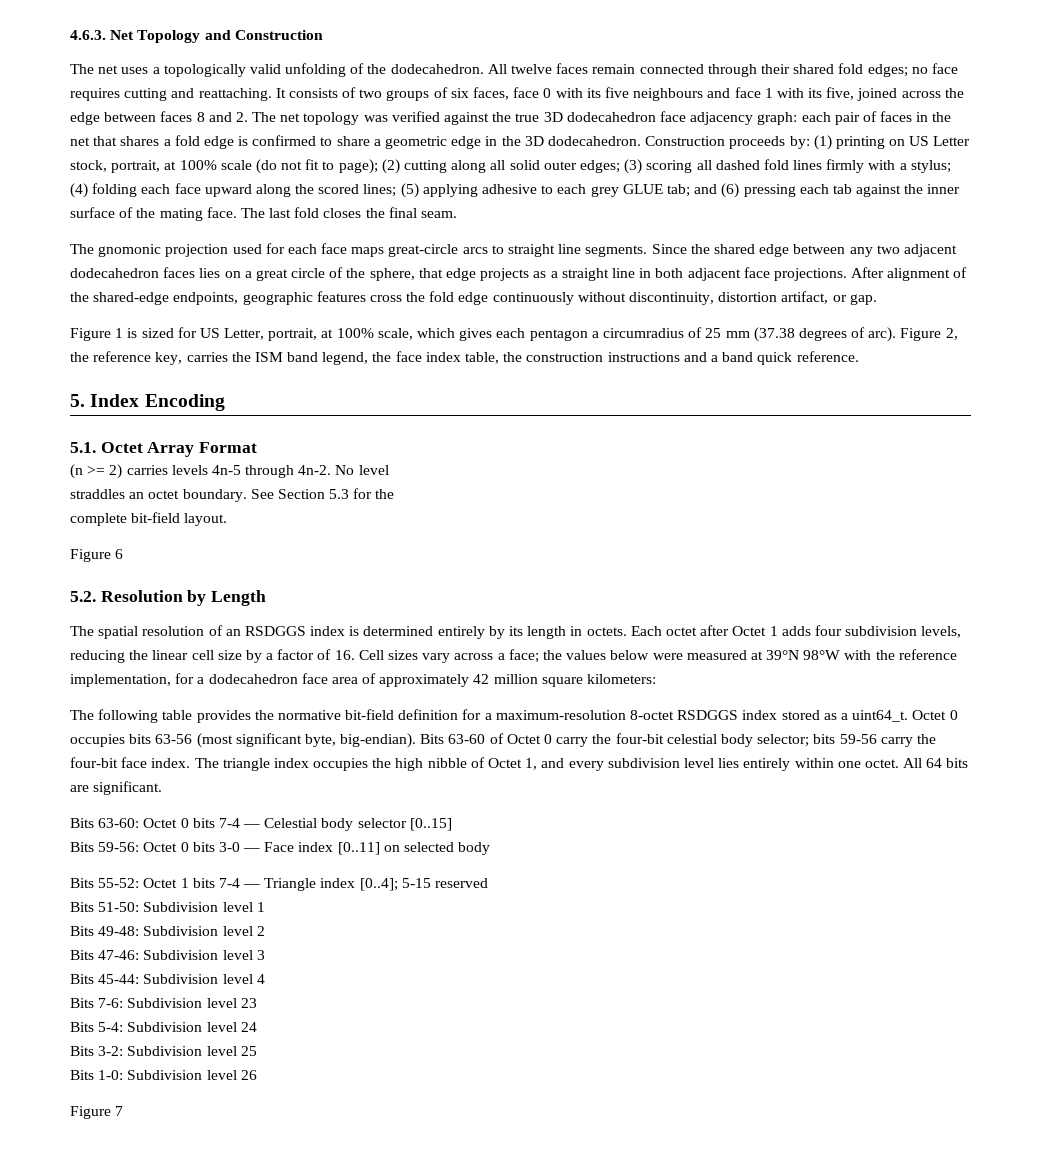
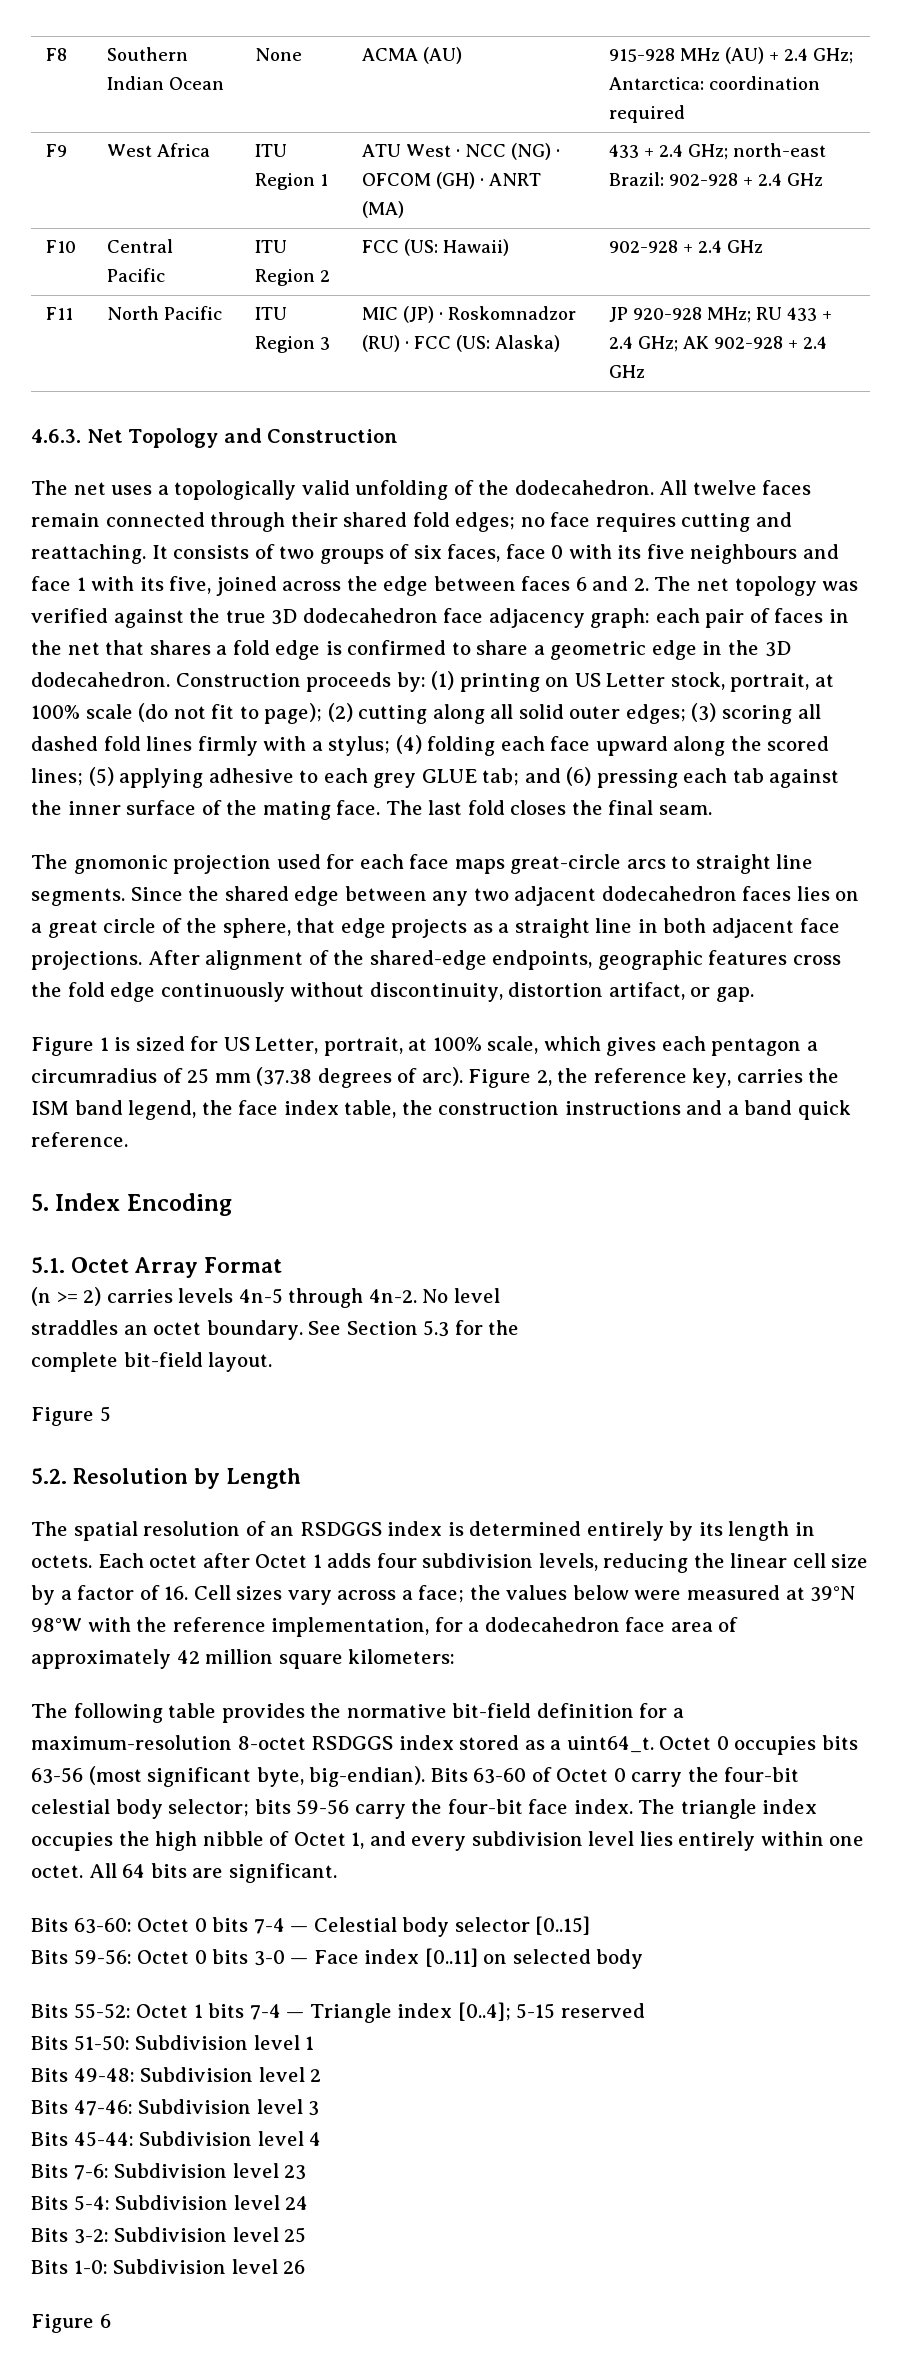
(70, 35) none -> [46,48,68,61] [107,47,189,61] [107,76,225,90] [255,48,303,61] [362,47,463,64] [609,47,854,64] [609,76,821,90] [609,105,686,123] [46,144,68,157] [107,143,211,157] [255,144,288,157] [255,173,329,190] [362,143,561,160] [362,172,542,189] [362,201,405,218] [609,143,827,160] [609,172,824,186] [46,240,77,253] [107,239,174,253] [107,268,166,282] [255,240,288,253] [255,269,331,286] [362,239,510,256] [609,240,764,253] [46,307,74,320] [107,306,223,320] [255,307,288,320] [255,336,331,353] [362,306,577,323] [362,335,561,352] [609,307,833,323] [609,336,828,352] [609,365,646,378] F8 | Southern Indian Ocean | None | ACMA (AU) | 915-928 MHz (AU) + 2.4 GHz; Antarctica: coordination required // F9 | West Africa | ITU Region 1 | ATU West · NCC (NG) · OFCOM (GH) · ANRT (MA) | 433 + 2.4 GHz; north-east Brazil: 902-928 + 2.4 GHz // F10 | Central Pacific | ITU Region 2 | FCC (US: Hawaii) | 902-928 + 2.4 GHz // F11 | North Pacific | ITU Region 3 | MIC (JP) · Roskomnadzor (RU) · FCC (US: Alaska) | JP 920-928 MHz; RU 433 + 2.4 GHz; AK 902-928 + 2.4 GHz //
[196,112,205,122] 8 -> [575,577,587,591] 6
[115,549,124,559] 6 -> [99,1406,111,1422] 5
[115,1106,124,1116] 7 -> [99,2314,111,2328] 6

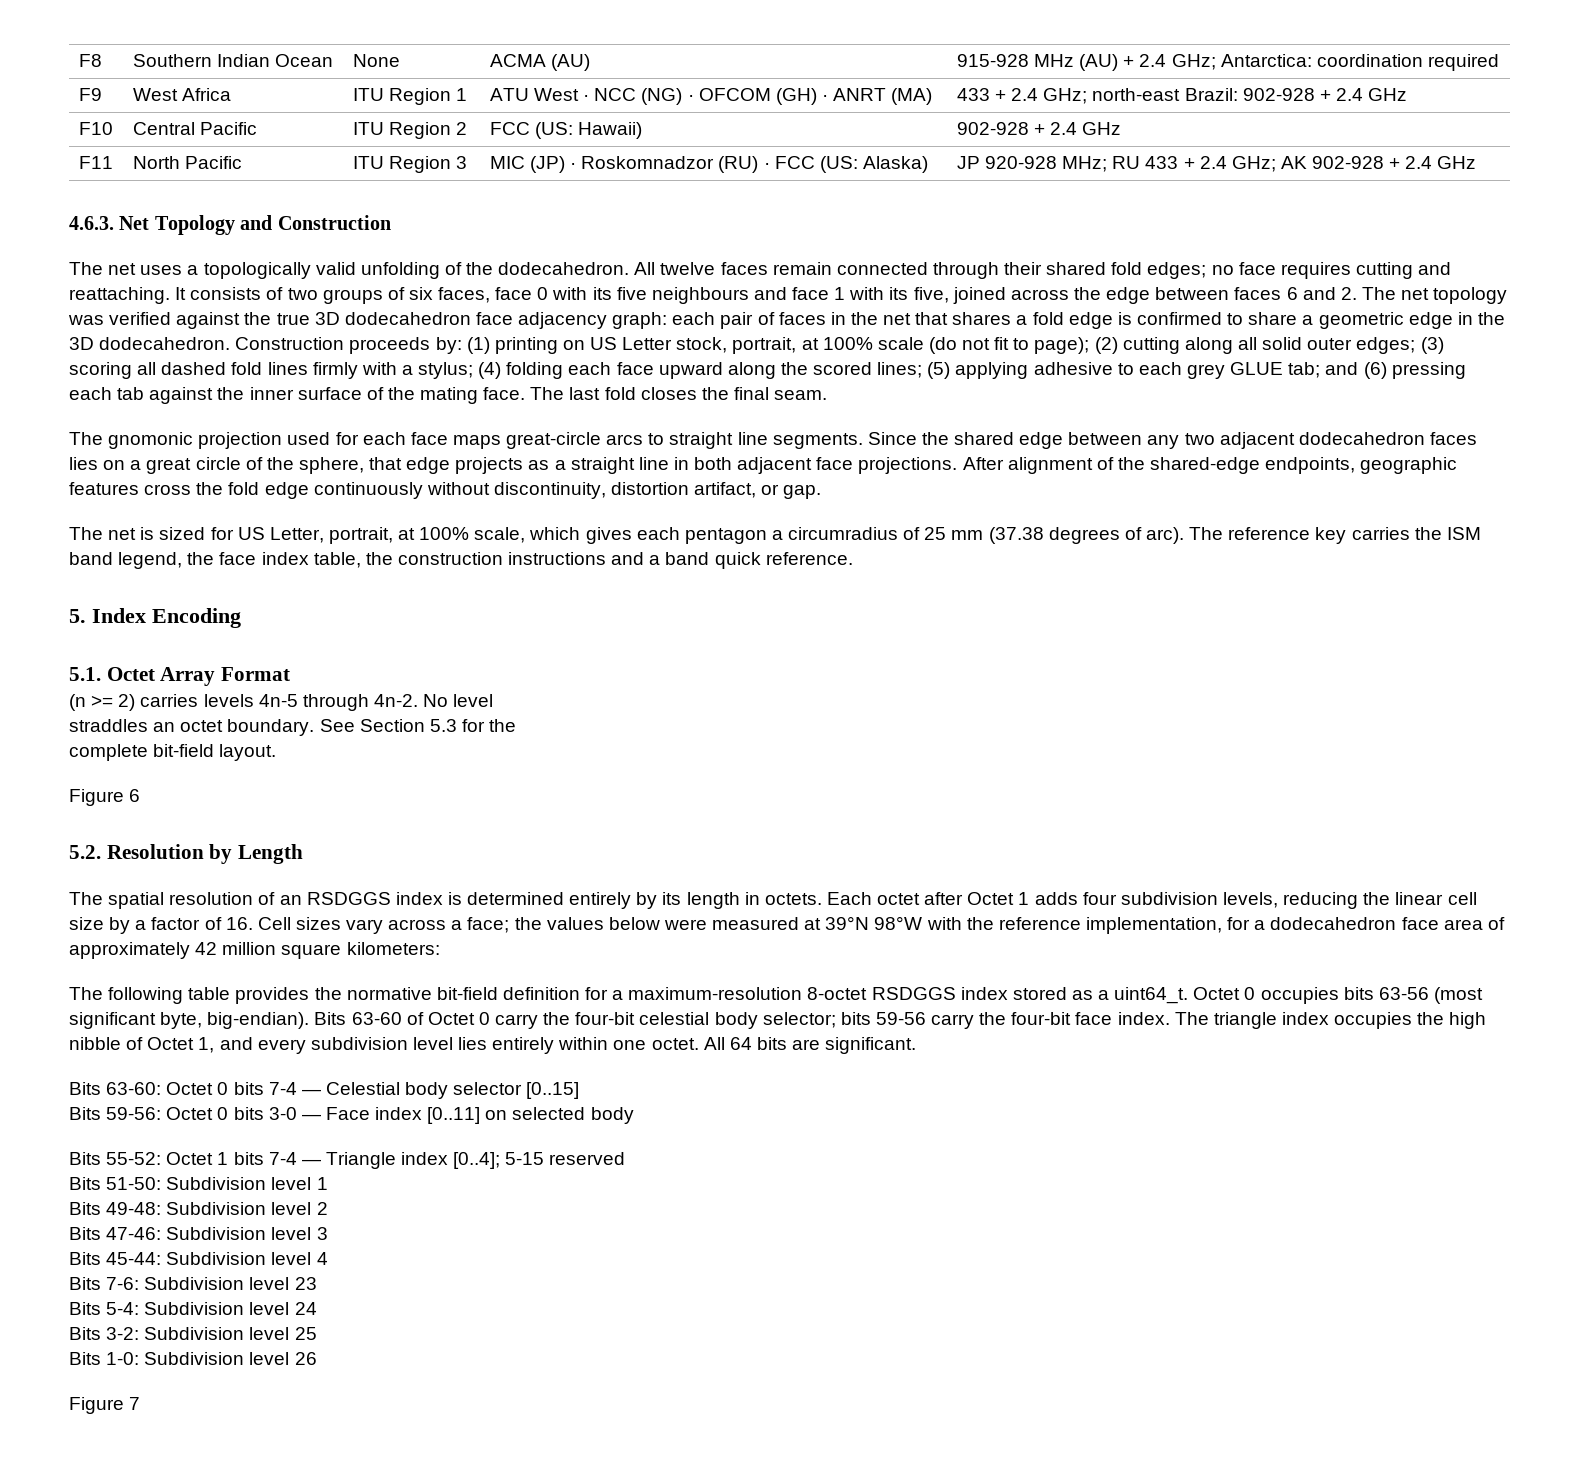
[31,1037,109,1056] Figure 1 -> [69,527,137,540] The net
[468,1068,732,1088] Figure 2, the reference key, -> [1189,527,1347,544] The reference key
[99,1406,111,1422] 5 -> [129,789,141,802] 6
[99,2314,111,2328] 6 -> [129,1397,141,1410] 7

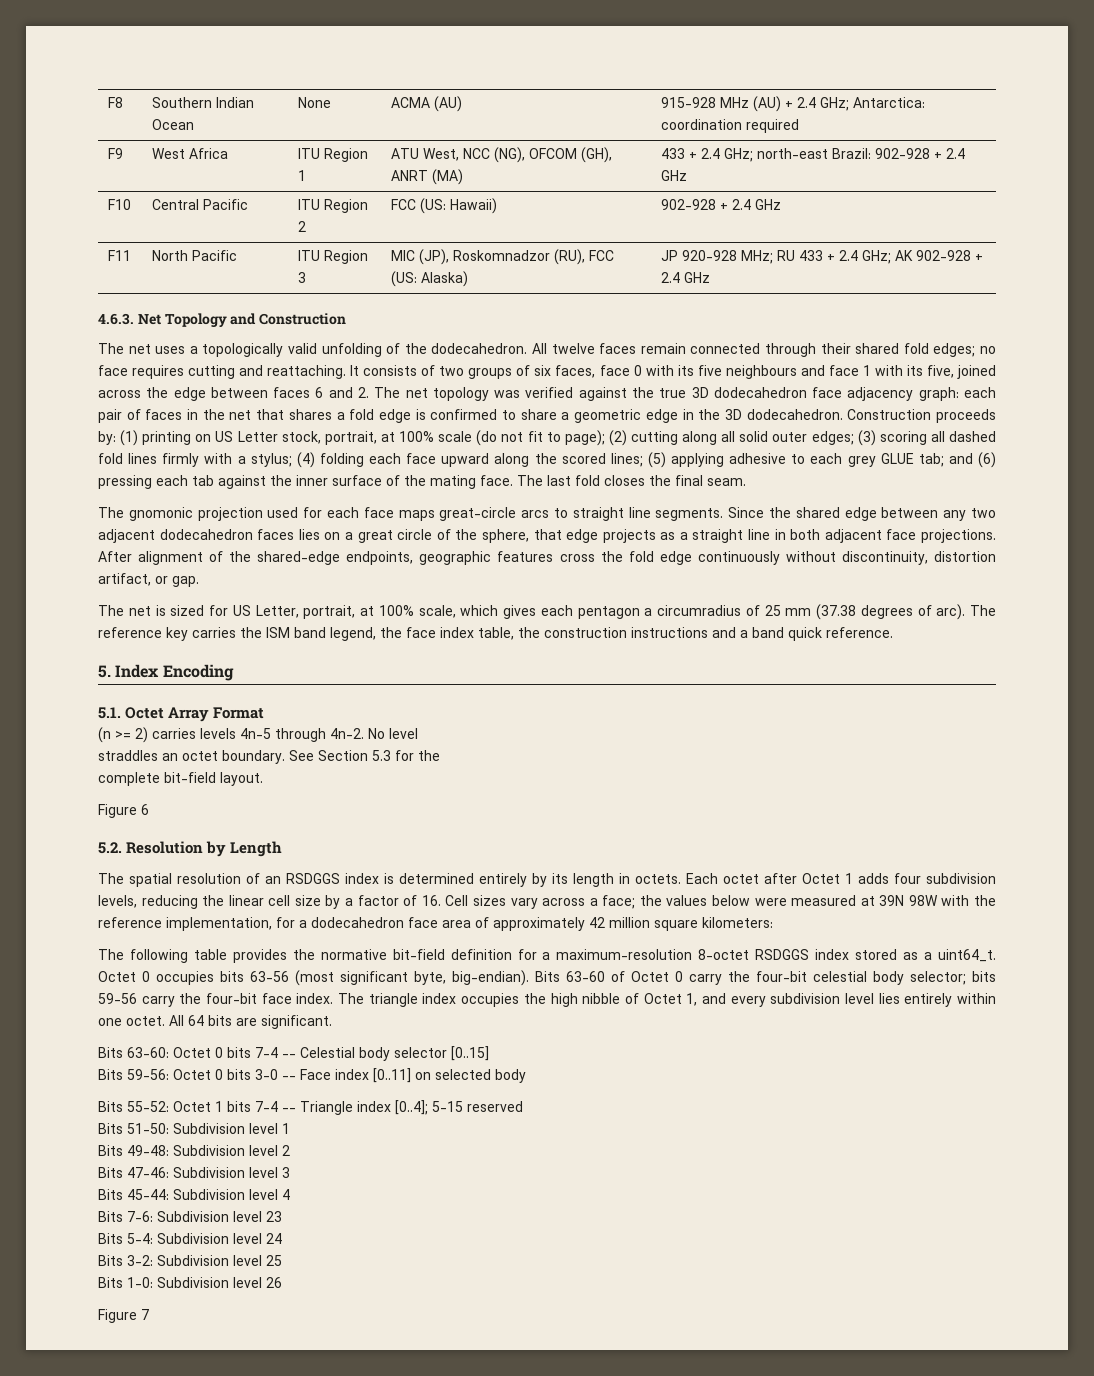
[533,88,828,105] West · NCC (NG) · OFCOM (GH) · -> [423,147,613,163] West, NCC (NG), OFCOM (GH),
[529,156,770,173] (JP) · Roskomnadzor (RU) · -> [419,249,586,265] (JP), Roskomnadzor (RU),
[825,916,923,930] 39°N 98°W -> [879,895,938,906] 39N 98W
[301,1089,321,1095] — -> [282,1054,296,1058] --
[301,1114,321,1120] — -> [282,1076,296,1080] --
[301,1159,321,1165] — -> [282,1108,296,1112] --

